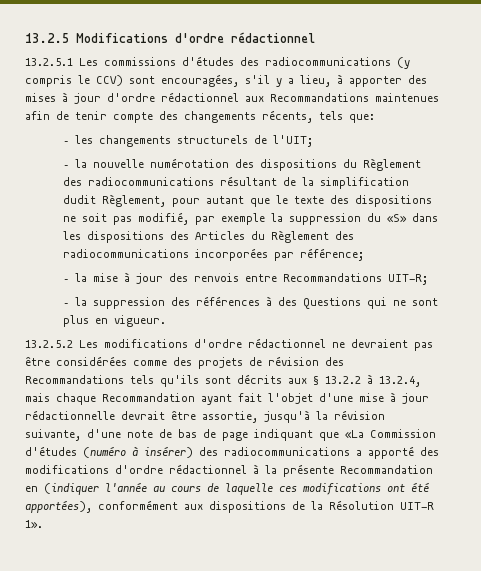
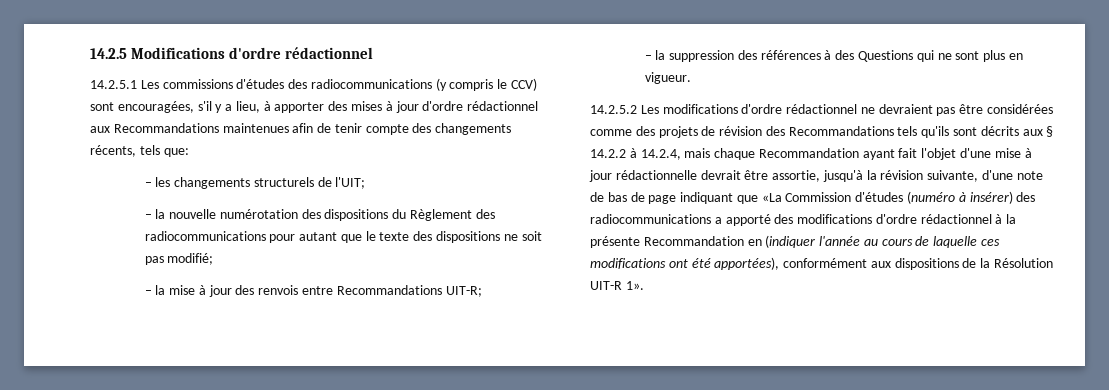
[25,33,69,43] 13.2.5 -> [90,48,127,59] 14.2.5
[25,58,73,66] 13.2.5.1 -> [90,80,137,89] 14.2.5.1
[219,176,409,189] [62,194,166,207] résultant de la simplification dudit Règlement, -> (266, 236) none
[137,212,438,225] [62,230,354,243] [62,248,364,261] modifié, par exemple la suppression du «S» dans les dispositions des Articles du Règlement des radiocommunications incorporées par référence; -> [167,253,214,265] modifié;
[25,340,73,348] 13.2.5.2 -> [590,105,637,114] 14.2.5.2
[325,374,421,387] 13.2.2 à 13.2.4, -> [590,148,681,160] 14.2.2 à 14.2.4,

